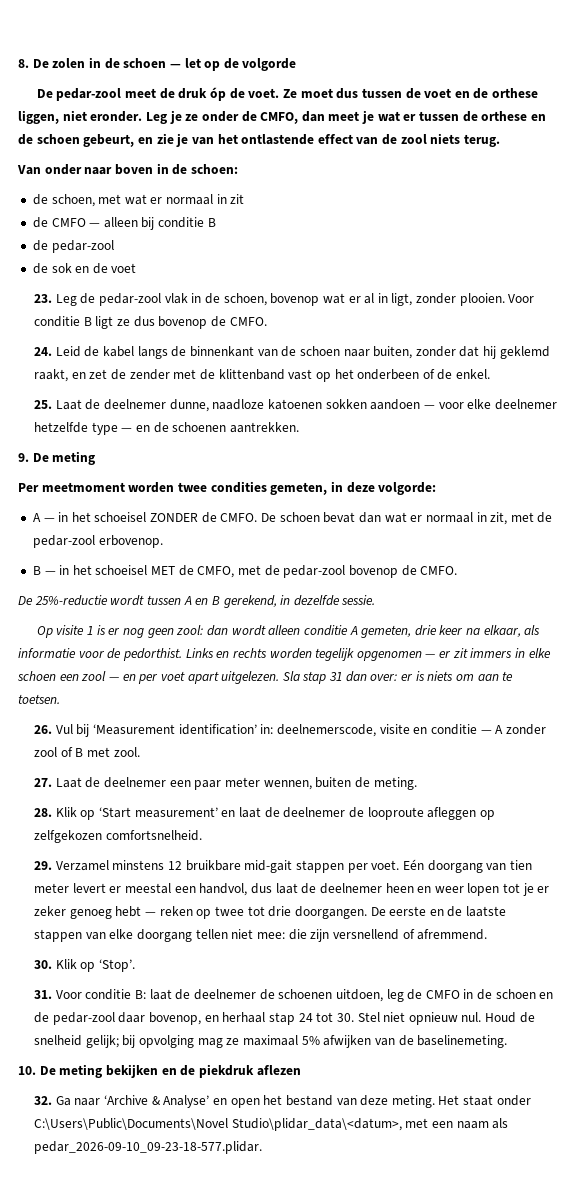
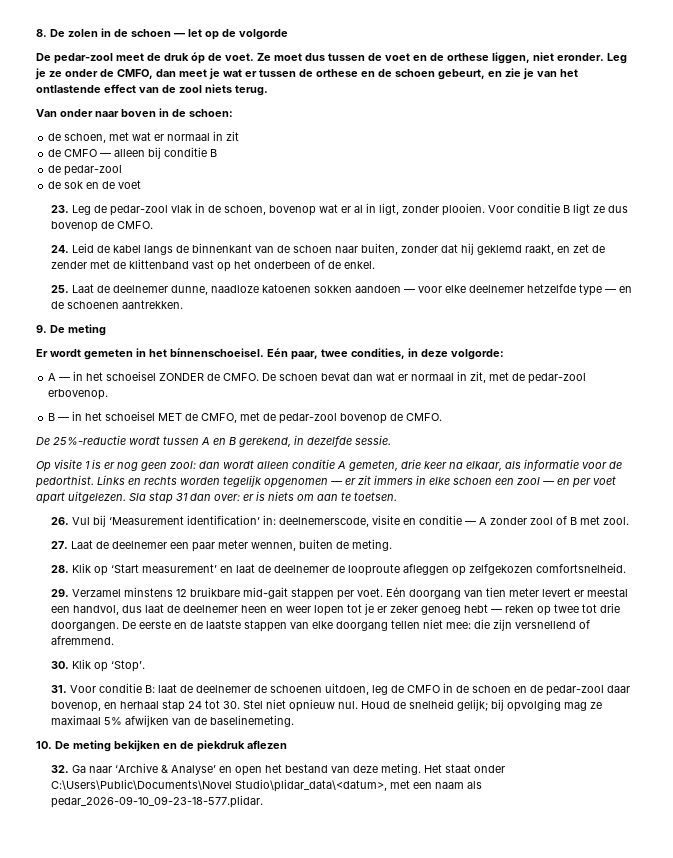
[18,481,328,495] Per meetmoment worden twee condities gemeten, -> [36,348,405,360] Er wordt gemeten in het bínnenschoeisel. Eén paar, twee condities,

